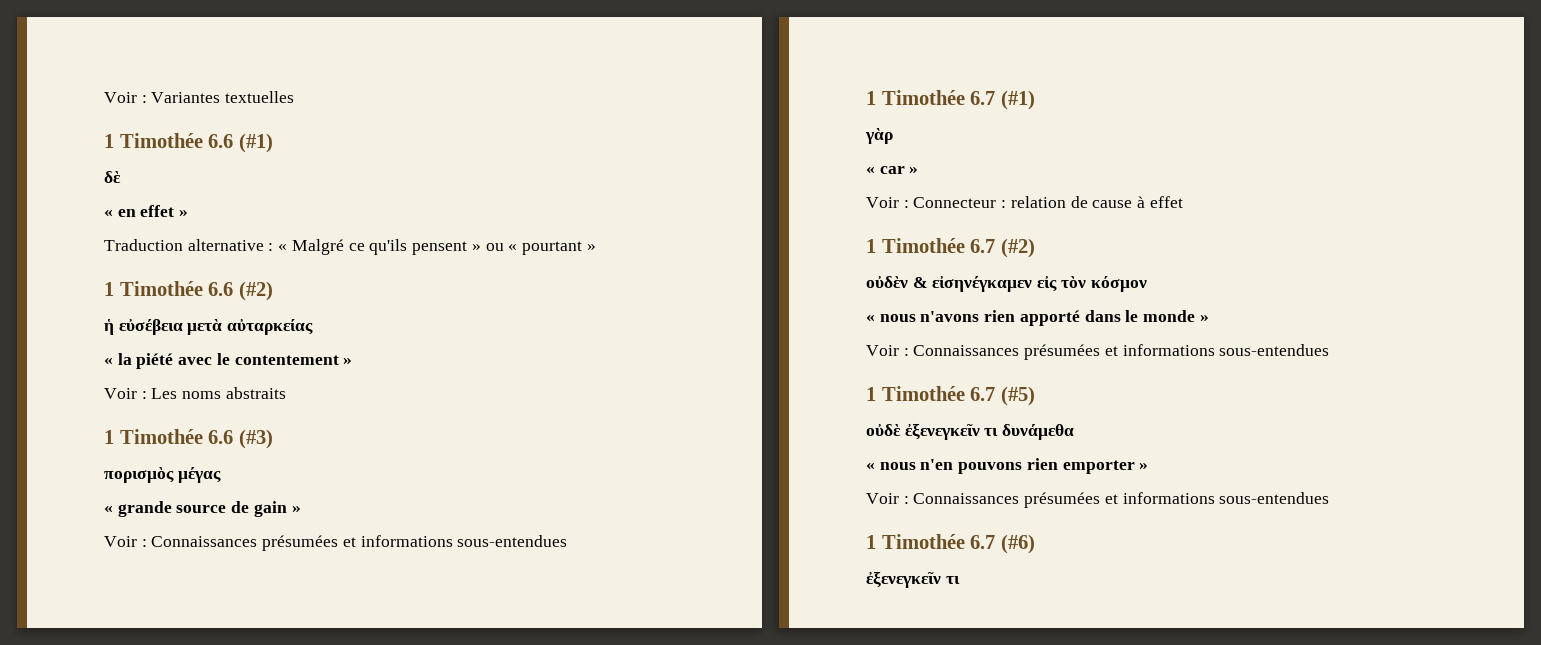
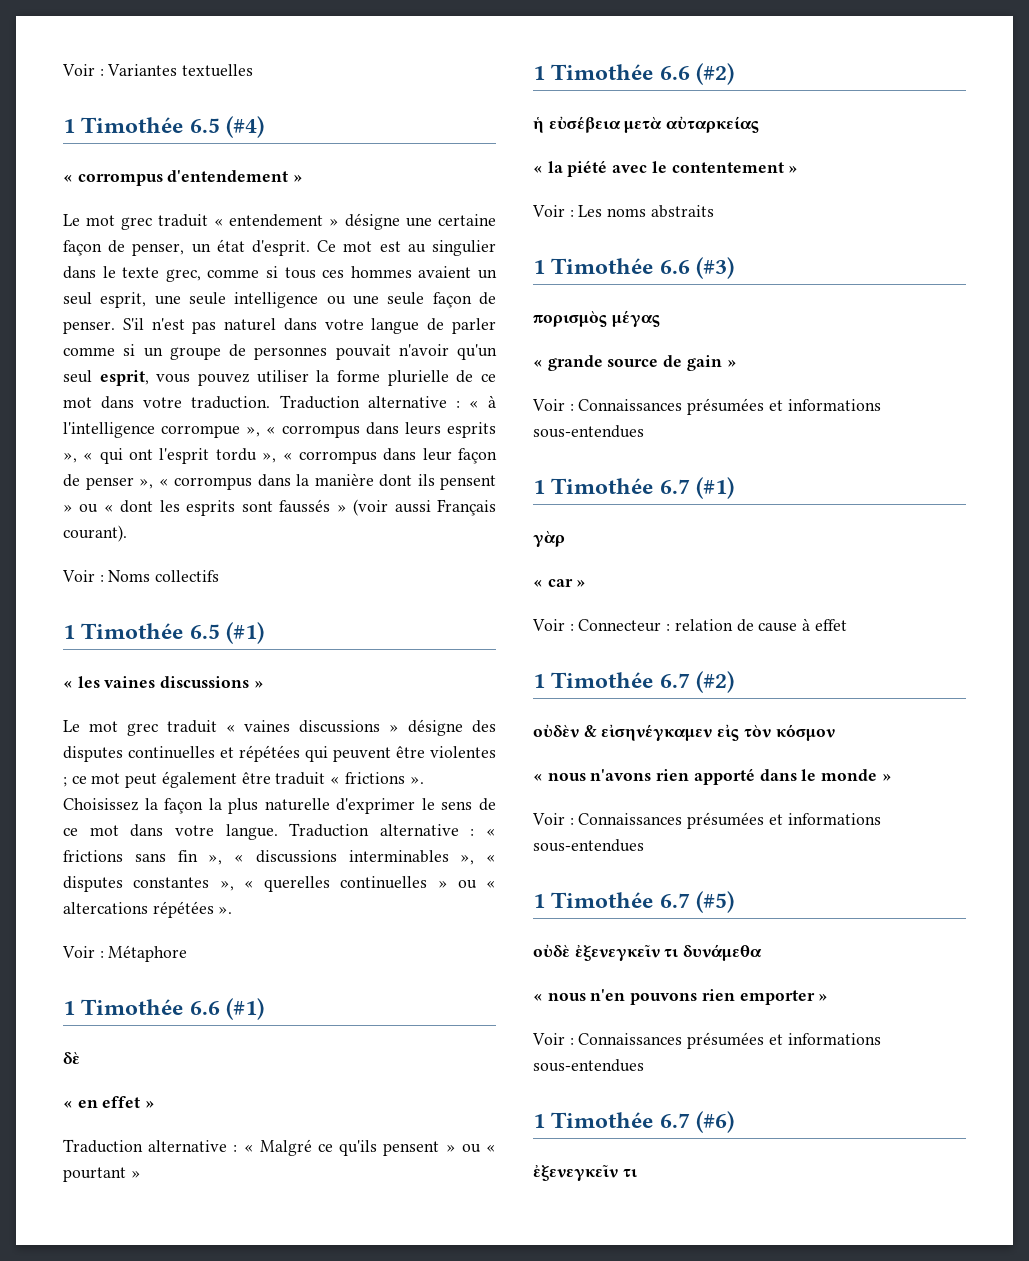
(295, 97) none -> [63,116,265,138] [63,170,304,186] [63,213,497,230] [63,239,496,256] [63,266,498,282] [63,292,496,308] [63,318,496,334] [63,344,497,360] [63,370,497,386] [63,395,496,409] [63,422,496,438] [63,448,498,464] [63,473,496,490] [63,499,496,516] [63,525,127,542] [62,570,220,582] [63,622,265,644] [63,676,264,688] [63,719,497,736] [63,745,496,762] [63,771,424,788] [63,798,496,814] [63,823,496,840] [63,850,496,865] [63,876,496,892] [63,901,233,918] [62,945,188,962] // 1 Timothée 6.5 (#4) // « corrompus d'entendement » // Le mot grec traduit « entendement » désigne une certaine façon de penser, un état d'esprit. Ce mot est au singulier dans le texte grec, comme si tous ces hommes avaient un seul esprit, une seule intelligence ou une seule façon de penser. S'il n'est pas naturel dans votre langue de parler comme si un groupe de personnes pouvait n'avoir qu'un seul esprit, vous pouvez utiliser la forme plurielle de ce mot dans votre traduction. Traduction alternative : « à l'intelligence corrompue », « corrompus dans leurs esprits », « qui ont l'esprit tordu », « corrompus dans leur façon de penser », « corrompus dans la manière dont ils pensent » ou « dont les esprits sont faussés » (voir aussi Français courant). // Voir : Noms collectifs // 1 Timothée 6.5 (#1) // « les vaines discussions » // Le mot grec traduit « vaines discussions » désigne des disputes continuelles et répétées qui peuvent être violentes ; ce mot peut également être traduit « frictions ». Choisissez la façon la plus naturelle d'exprimer le sens de ce mot dans votre langue. Traduction alternative : « frictions sans fin », « discussions interminables », « disputes constantes », « querelles continuelles » ou « altercations répétées ». // Voir : Métaphore

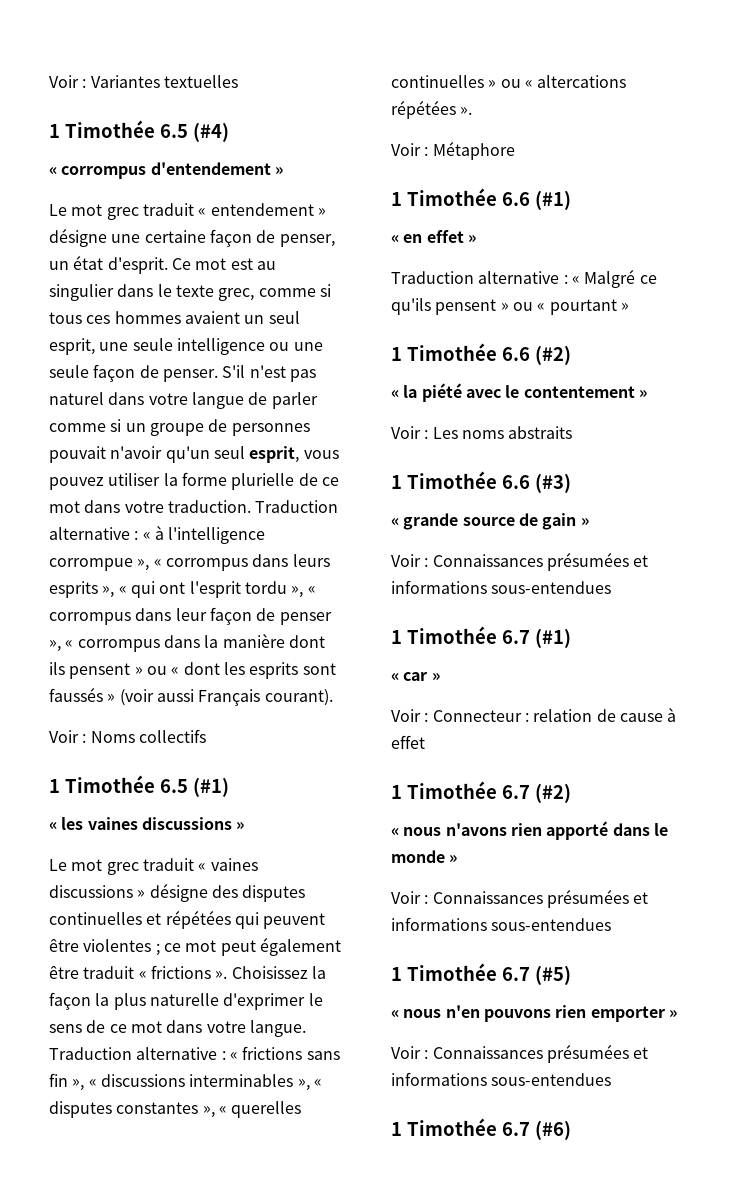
[63,1051,80,1064] // δὲ -> (571, 200) none
[533,116,760,133] // ἡ εὐσέβεια μετὰ αὐταρκείας -> (571, 355) none
[533,310,660,327] // πορισμὸς μέγας -> (571, 483) none
[533,530,565,547] // γὰρ -> (571, 638) none
[533,724,835,741] // οὐδὲν & εἰσηνέγκαμεν εἰς τὸν κόσμον -> (571, 793) none
[533,944,763,961] // οὐδὲ ἐξενεγκεῖν τι δυνάμεθα -> (571, 975) none
[533,1165,638,1181] // ἐξενεγκεῖν τι -> (571, 1130) none

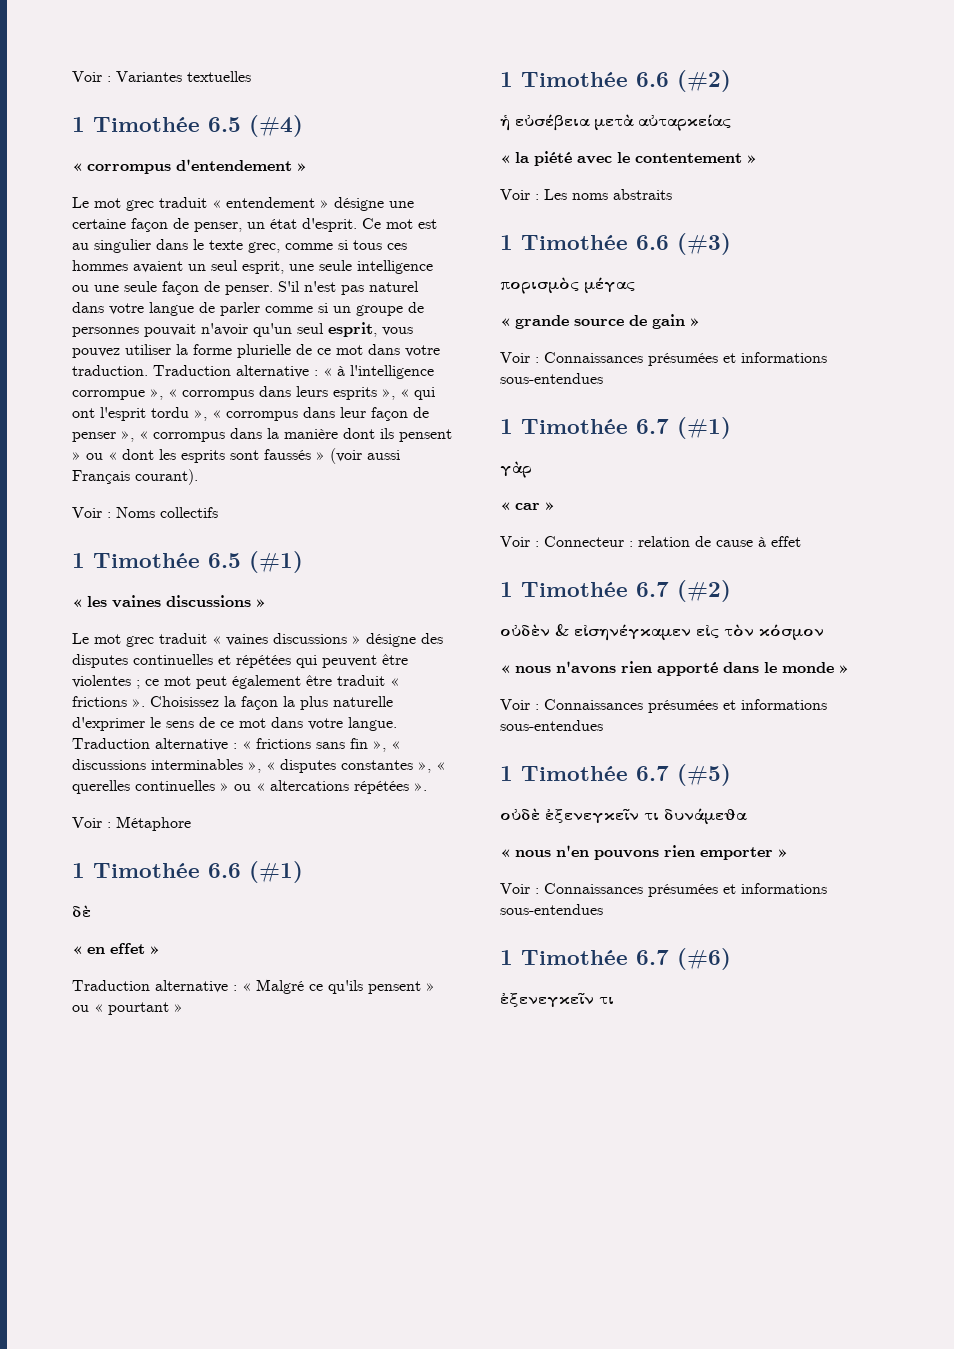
(571, 200) none -> [72,905,91,917] // δὲ
(571, 355) none -> [500,114,731,131] // ἡ εὐσέβεια μετὰ αὐταρκείας
(571, 483) none -> [500,277,635,294] // πορισμὸς μέγας
(571, 638) none -> [500,461,532,478] // γὰρ
(571, 793) none -> [500,624,824,641] // οὐδὲν & εἰσηνέγκαμεν εἰς τὸν κόσμον
(571, 975) none -> [500,808,747,825] // οὐδὲ ἐξενεγκεῖν τι δυνάμεθα
(571, 1130) none -> [500,993,614,1007] // ἐξενεγκεῖν τι

